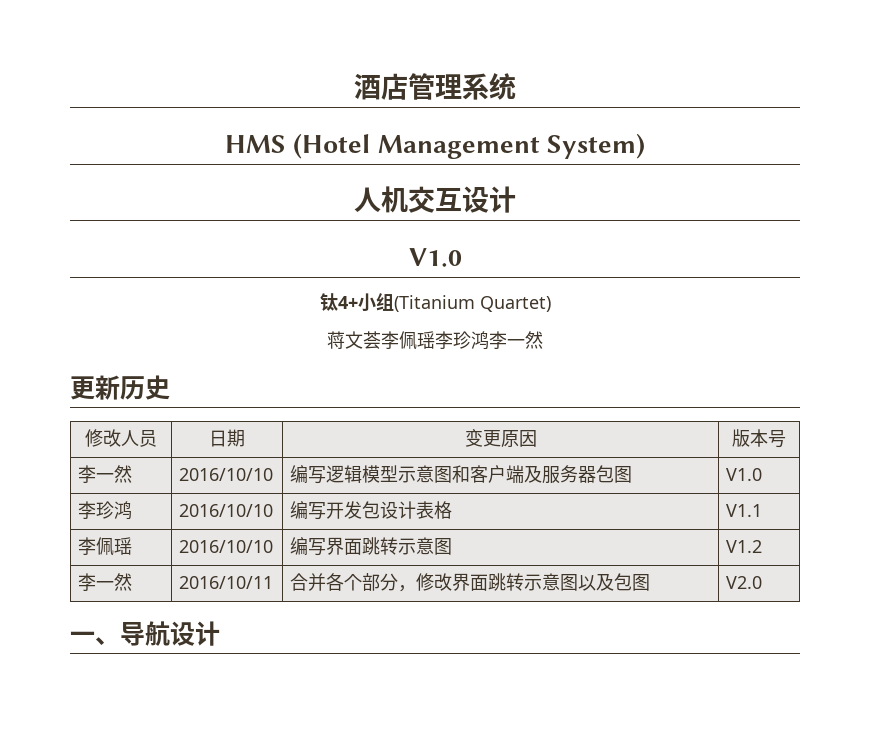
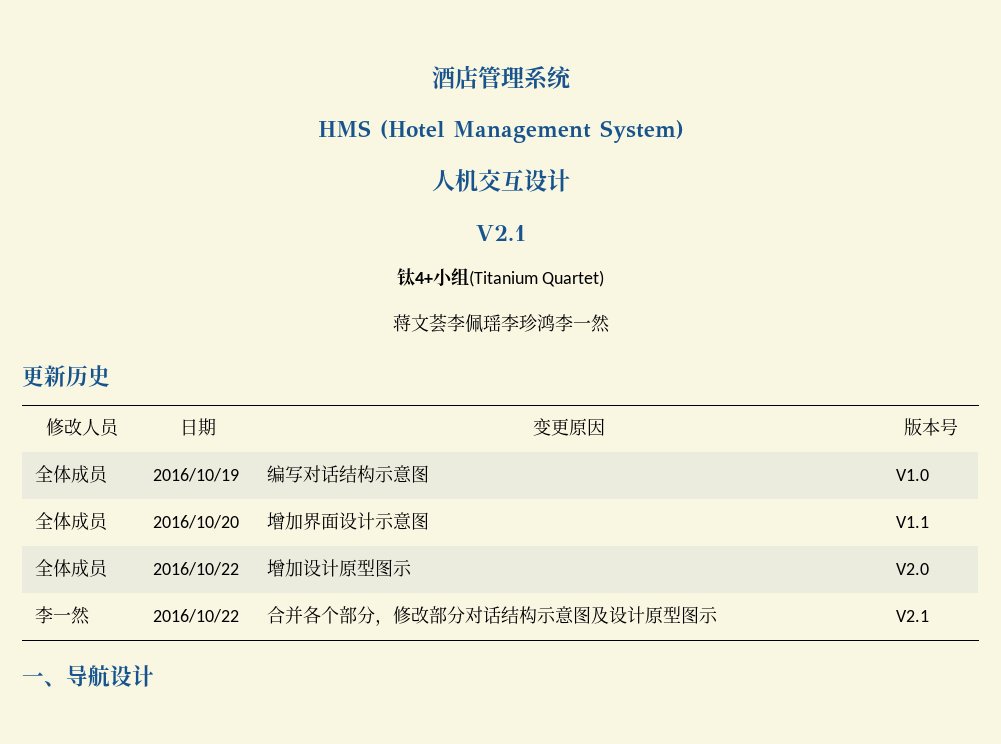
[408,248,462,267] V1.0 -> [475,225,526,241] V2.1
[78,465,133,483] [179,468,274,481] [290,465,633,484] [726,468,763,481] [78,501,133,520] [179,504,274,517] [290,501,453,520] [726,504,763,517] [78,537,133,555] [179,540,274,553] [290,537,453,556] [726,540,763,553] [78,573,133,591] [179,576,274,589] 李一然 | 2016/10/10 | 编写逻辑模型示意图和客户端及服务器包图 | V1.0 // 李珍鸿 | 2016/10/10 | 编写开发包设计表格 | V1.1 // 李佩瑶 | 2016/10/10 | 编写界面跳转示意图 | V1.2 // 李一然 | 2016/10/11 -> [34,465,109,484] [152,468,239,482] [266,465,429,483] [895,469,929,481] [34,512,109,531] [152,515,239,529] [266,512,429,530] [895,516,929,528] [34,559,109,578] [152,562,239,576] [266,559,412,577] [895,563,929,575] [34,606,90,625] [152,609,239,623] 全体成员 | 2016/10/19 | 编写对话结构示意图 | V1.0 // 全体成员 | 2016/10/20 | 增加界面设计示意图 | V1.1 // 全体成员 | 2016/10/22 | 增加设计原型图示 | V2.0 // 李一然 | 2016/10/22
[452,573,651,591] [726,576,763,589] 界面跳转示意图以及包图 | V2.0 -> [428,606,718,624] [895,610,929,622] 部分对话结构示意图及设计原型图示 | V2.1

